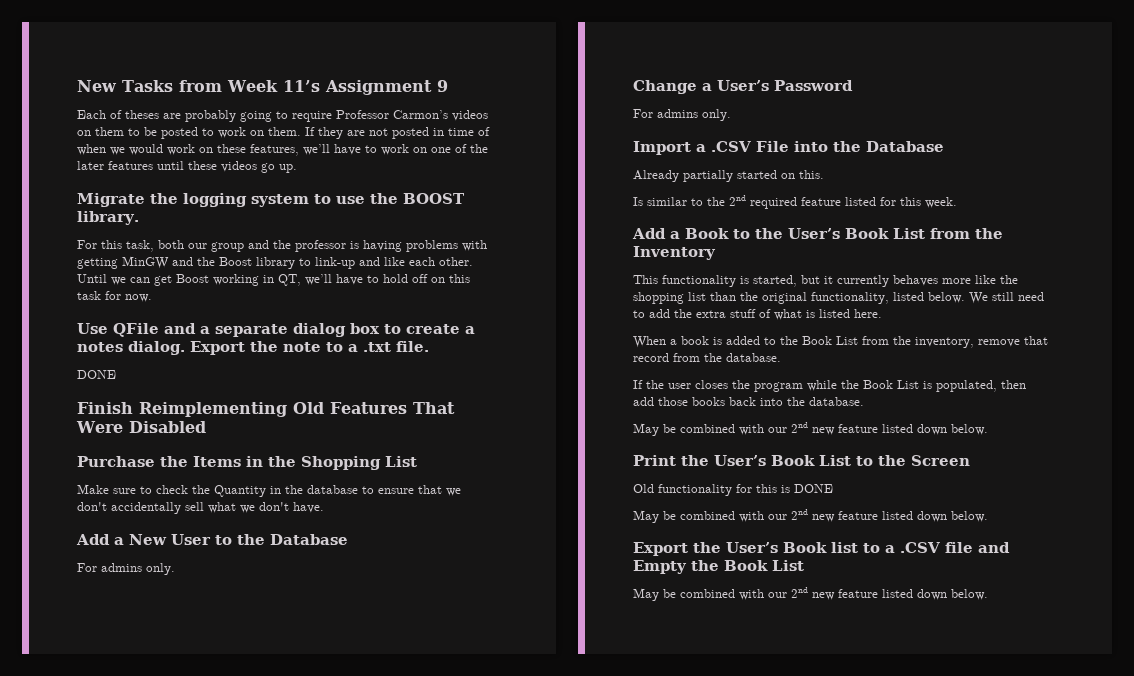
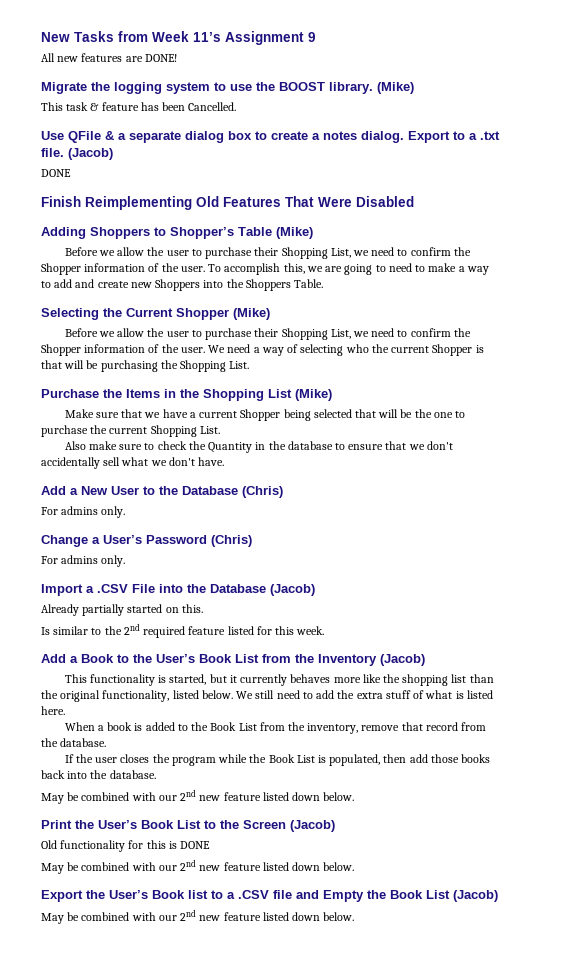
[77,110,488,122] [77,127,490,139] [77,144,488,156] [77,161,297,173] Each of theses are probably going to require Professor Carmon’s videos on them to be posted to work on them. If they are not posted in time of when we would work on these features, we’ll have to work on one of the later features until these videos go up. -> [41,53,177,62] All new features are DONE!
[77,240,487,252] [77,256,473,269] [77,274,470,286] [77,291,152,302] // For this task, both our group and the professor is having problems with getting MinGW and the Boost library to link-up and like each other. Until we can get Boost working in QT, we’ll have to hold off on this task for now. -> [377,82,414,94] [41,102,237,111] (Mike) // This task & feature has been Cancelled.
[164,323,196,334] and -> [105,131,114,140] &
[250,341,321,352] the note -> (450, 137) none
(429, 346) none -> [68,148,113,160] (Jacob)
(206, 427) none -> [41,227,313,239] [64,247,471,259] [41,263,489,275] [41,279,324,291] [41,308,270,320] [64,328,471,340] [41,344,484,356] [41,360,250,372] // Adding Shoppers to Shopper’s Table (Mike) // Before we allow the user to purchase their Shopping List, we need to confirm the Shopper information of the user. To accomplish this, we are going to need to make a way to add and create new Shoppers into the Shoppers Table. // Selecting the Current Shopper (Mike) // Before we allow the user to purchase their Shopping List, we need to confirm the Shopper information of the user. We need a way of selecting who the current Shopper is that will be purchasing the Shopping List.
(417, 461) none -> [295,389,332,401] (Mike)
(136, 491) none -> [121,409,466,421] [41,425,220,437] [64,441,143,450] that we have a current Shopper being selected that will be the one to purchase the current Shopping List. // Also make sure
(348, 539) none -> [242,486,283,498] (Chris)
(853, 85) none -> [211,535,252,547] (Chris)
(944, 146) none -> [270,584,315,596] (Jacob)
(716, 253) none -> [380,654,425,666] (Jacob)
(970, 460) none -> [290,820,335,832] (Jacob)
(804, 565) none -> [453,890,498,902] (Jacob)

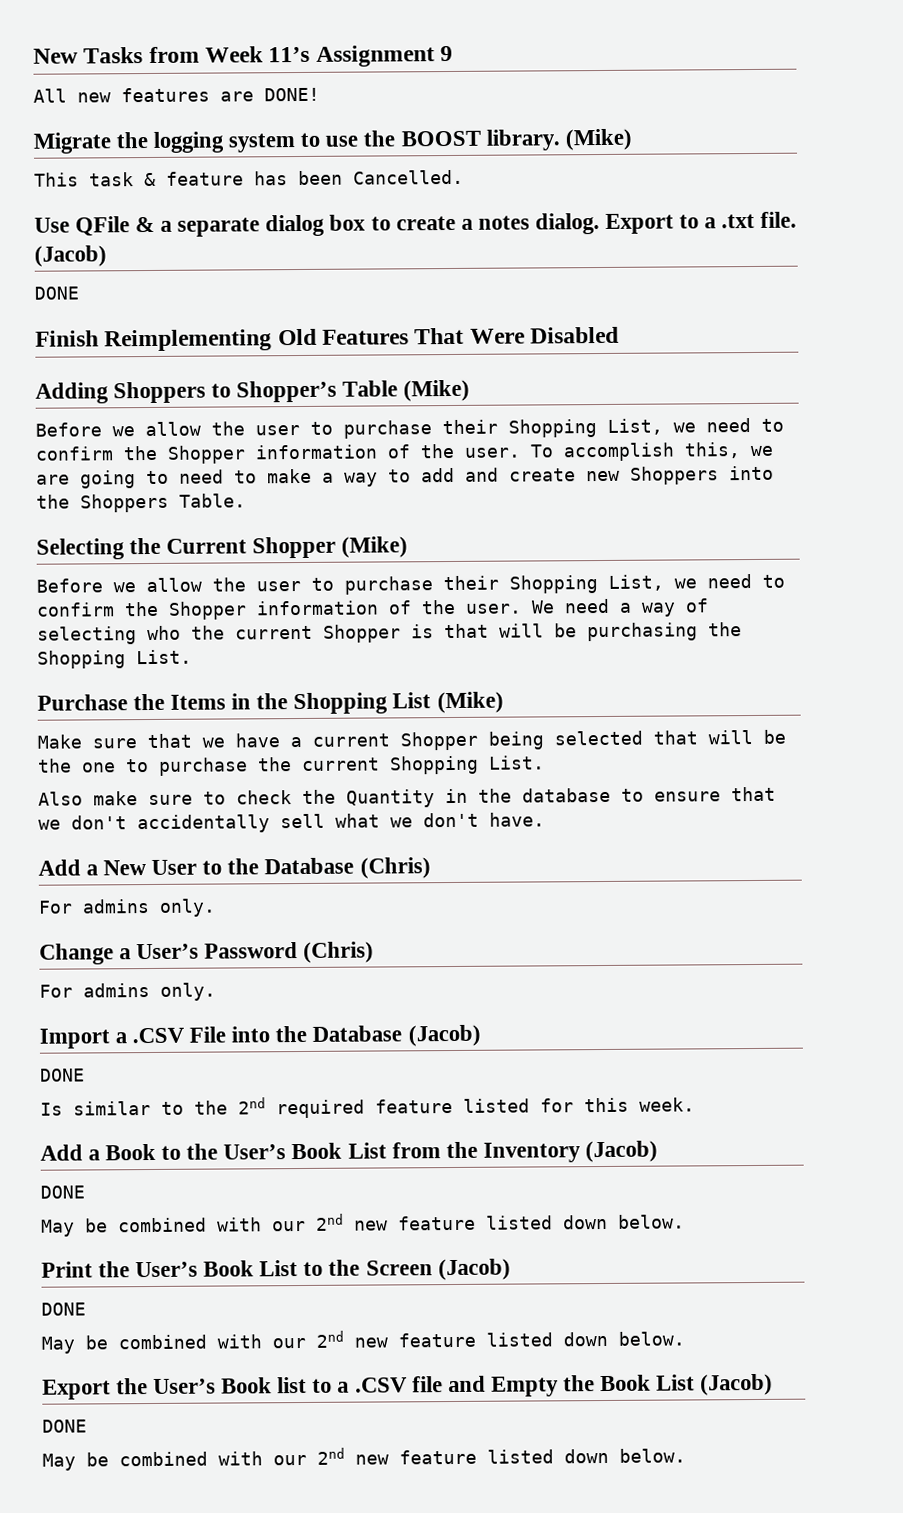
[41,604,203,616] Already partially started on this. -> [40,1068,85,1082] DONE
[64,674,494,686] [41,690,493,702] [41,706,65,715] [64,722,487,734] [41,738,107,747] [64,754,491,766] [41,770,156,779] This functionality is started, but it currently behaves more like the shopping list than the original functionality, listed below. We still need to add the extra stuff of what is listed here. // When a book is added to the Book List from the inventory, remove that record from the database. // If the user closes the program while the Book List is populated, then add those books back into the database. -> [40,1185,85,1199] DONE
[41,840,177,852] Old functionality for this is -> (511, 1269) none
(498, 896) none -> [42,1419,87,1433] // DONE

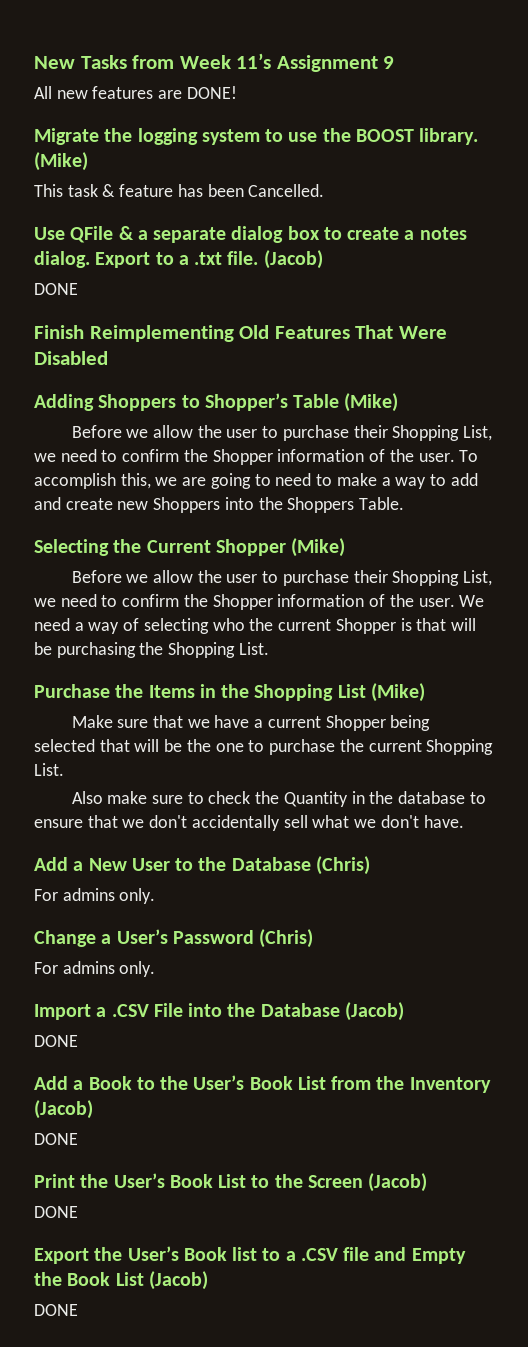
[40,1097,695,1119] // Is similar to the 2nd required feature listed for this week. -> (78, 1041) none
[41,1213,685,1237] // May be combined with our 2nd new feature listed down below. -> (78, 1139) none
[41,1330,685,1354] // May be combined with our 2nd new feature listed down below. -> (78, 1212) none
[42,1447,686,1471] // May be combined with our 2nd new feature listed down below. -> (78, 1310) none

